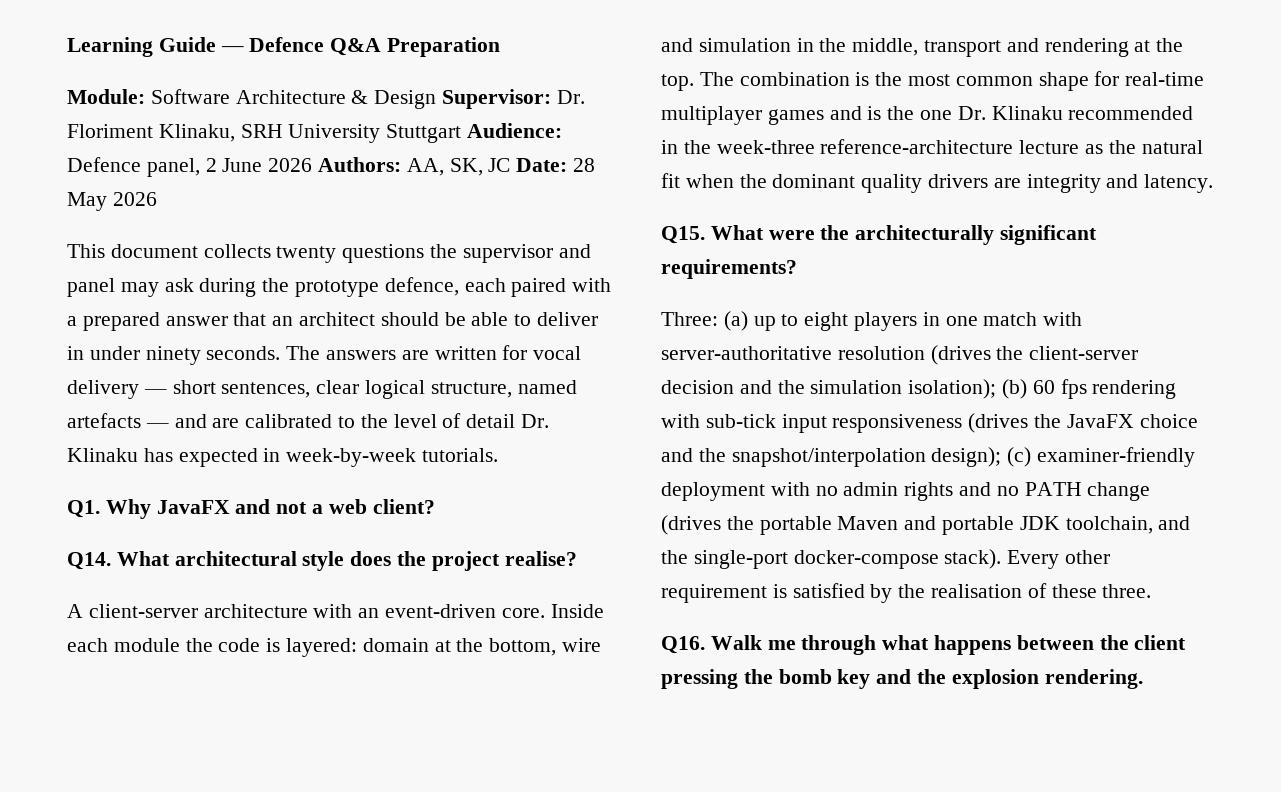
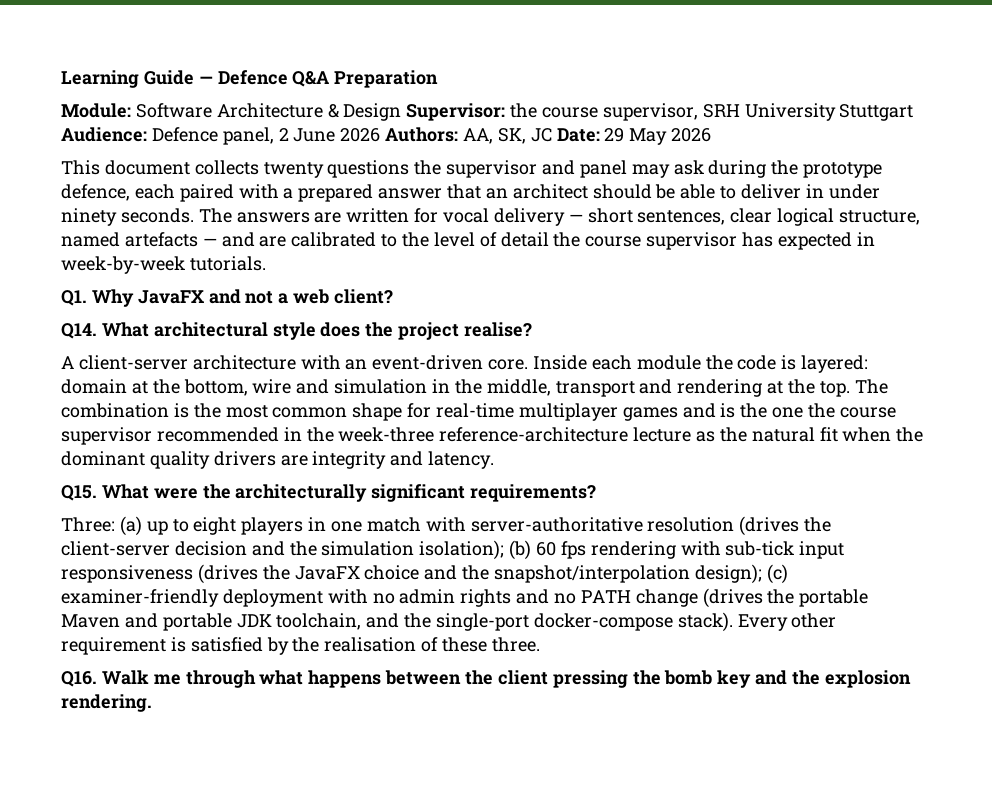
[556,90,585,104] [67,124,235,142] Dr. Floriment Klinaku, -> [510,103,698,121] the course supervisor,
[573,158,596,172] 28 -> [604,128,625,142] 29
[521,414,550,428] [67,448,138,462] Dr. Klinaku -> [553,232,738,250] the course supervisor
[957,106,1063,120] Dr. Klinaku -> [808,403,896,418] [61,427,152,445] the course supervisor

